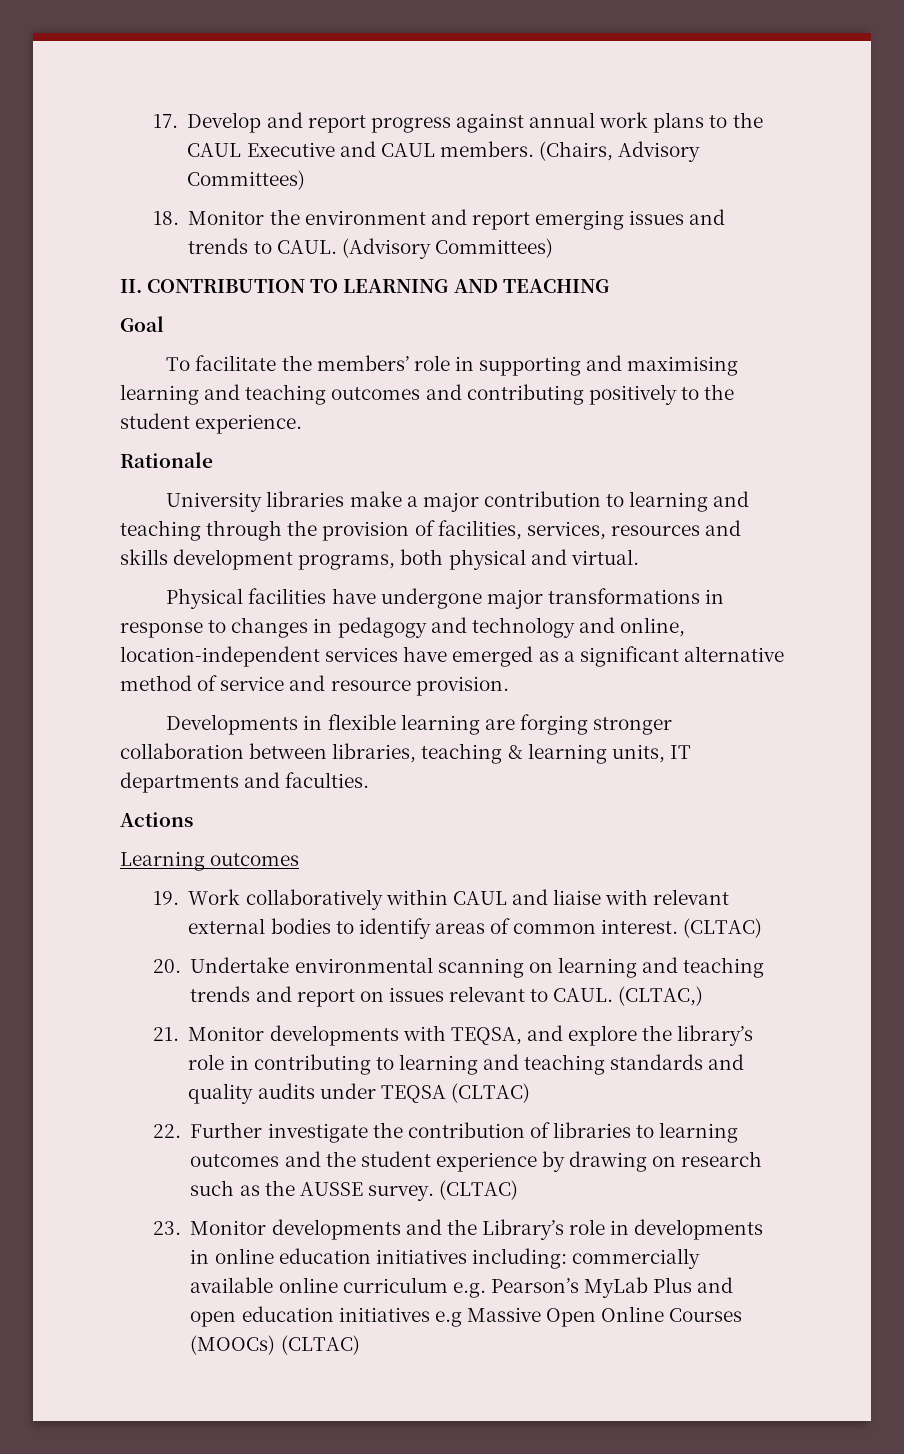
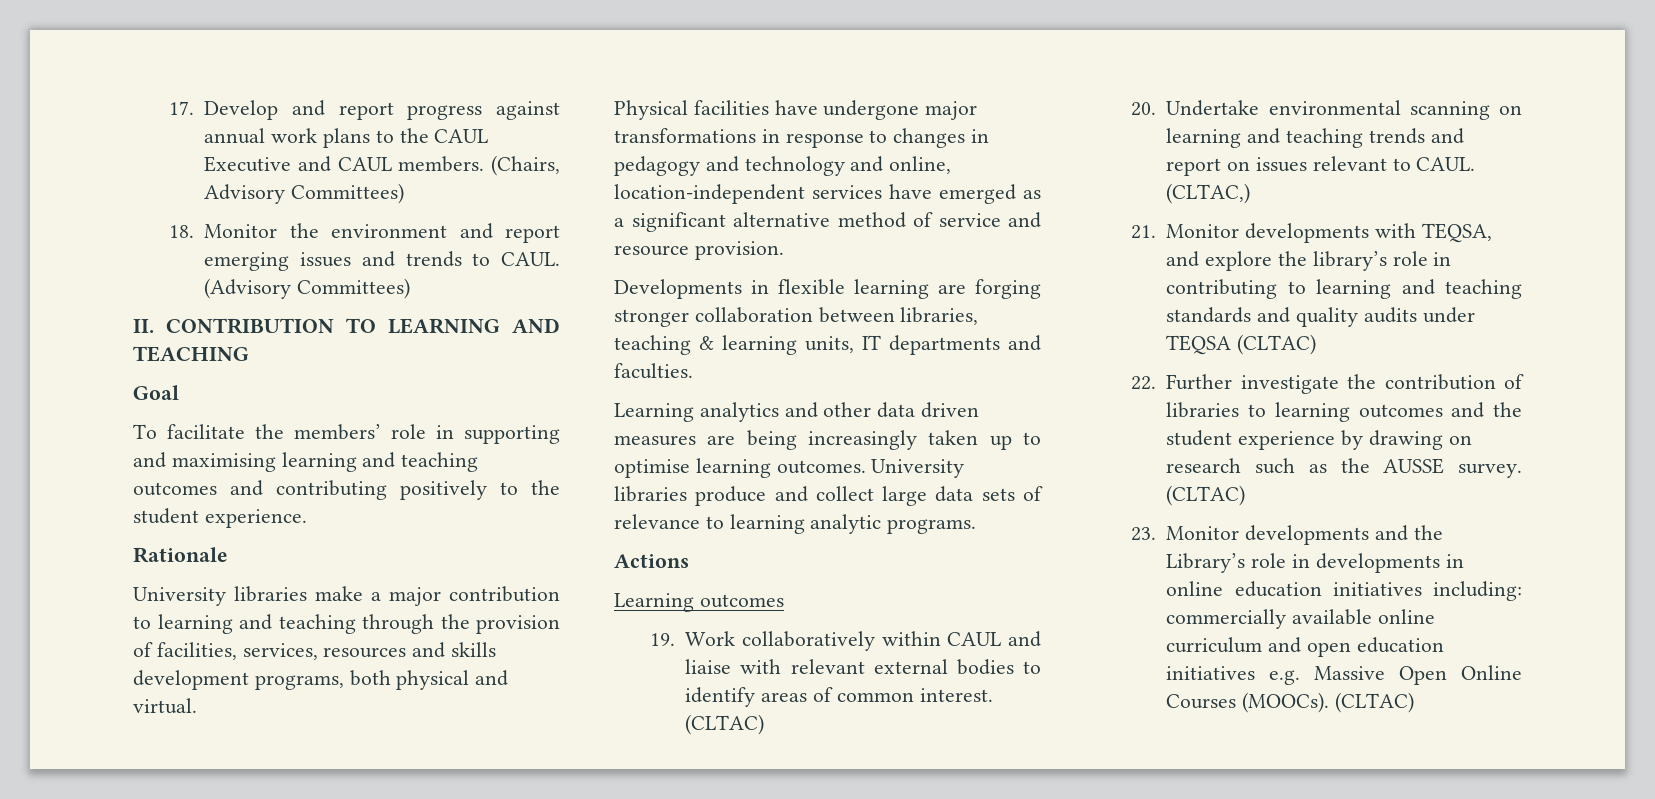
(370, 780) none -> [614,402,980,422] [614,430,1041,450] [614,458,965,478] [614,486,1043,506] [614,514,977,534] // Learning analytics and other data driven measures are being increasingly taken up to optimise learning outcomes. University libraries produce and collect large data sets of relevance to learning analytic programs.
[452,1277,693,1298] e.g. Pearson’s MyLab Plus -> (1263, 645) none
[434,1311,462,1327] e.g -> [1269,670,1301,685] e.g.
[190,1335,276,1355] (MOOCs) -> [1242,692,1330,713] (MOOCs).

